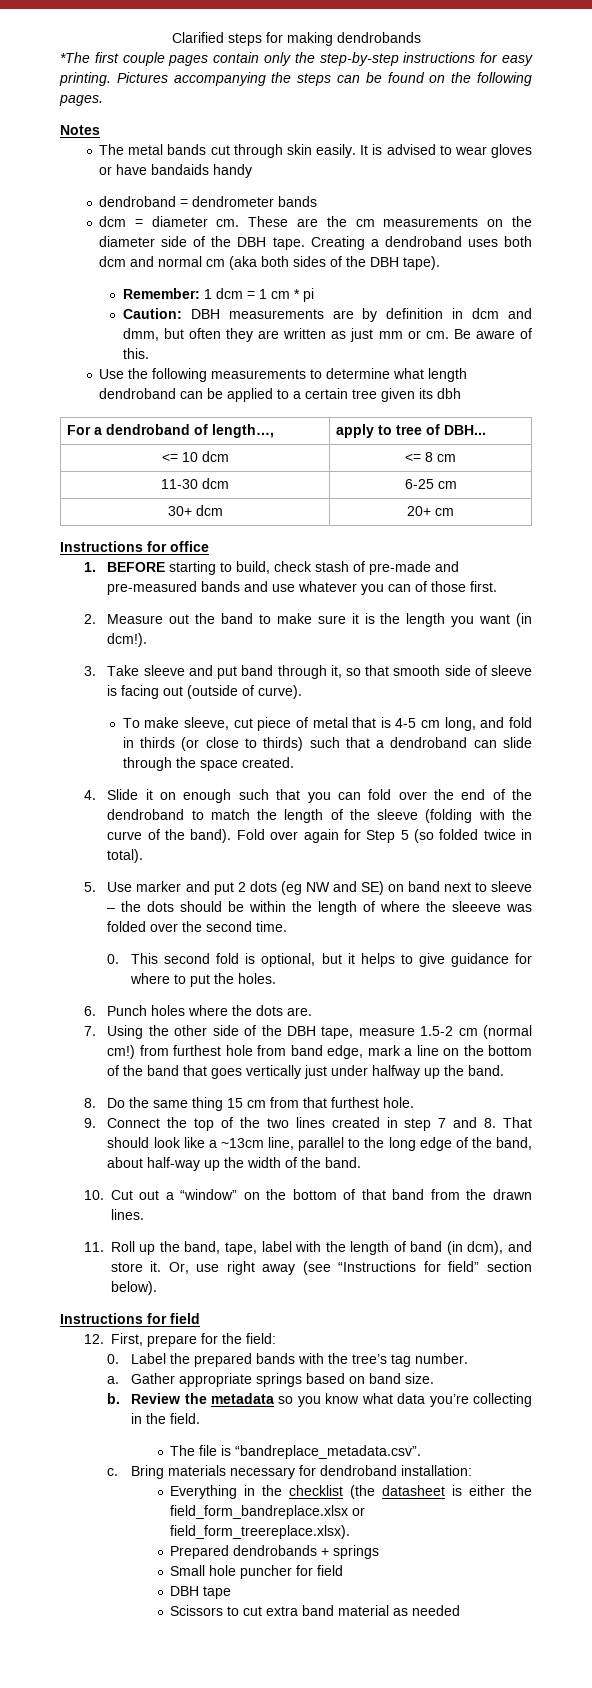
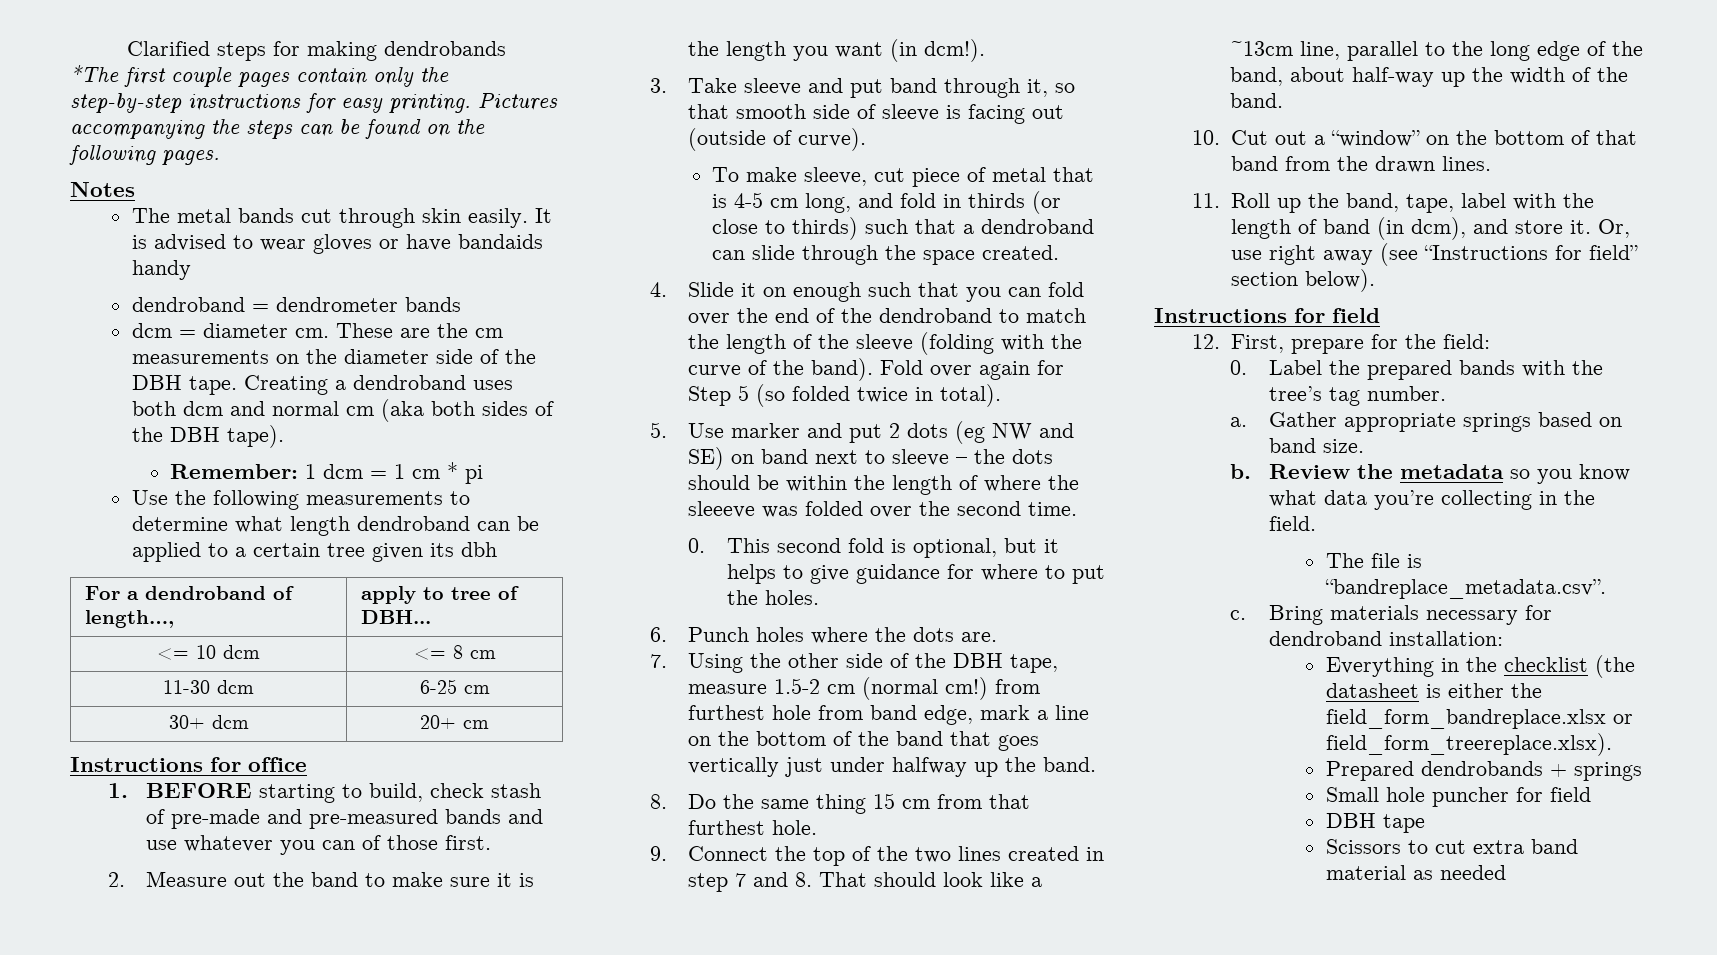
[122,308,532,322] [122,328,532,342] [122,348,149,359] // Caution: DBH measurements are by definition in dcm and dmm, but often they are written as just mm or cm. Be aware of this. -> (484, 474) none

